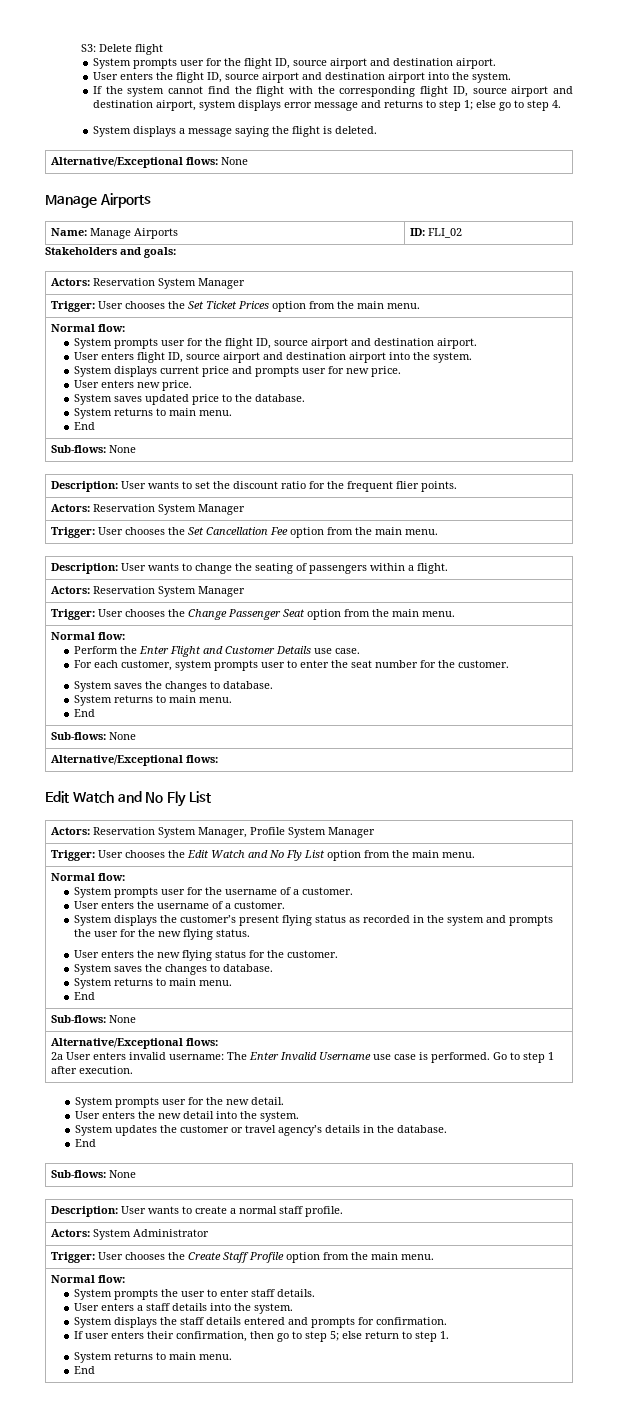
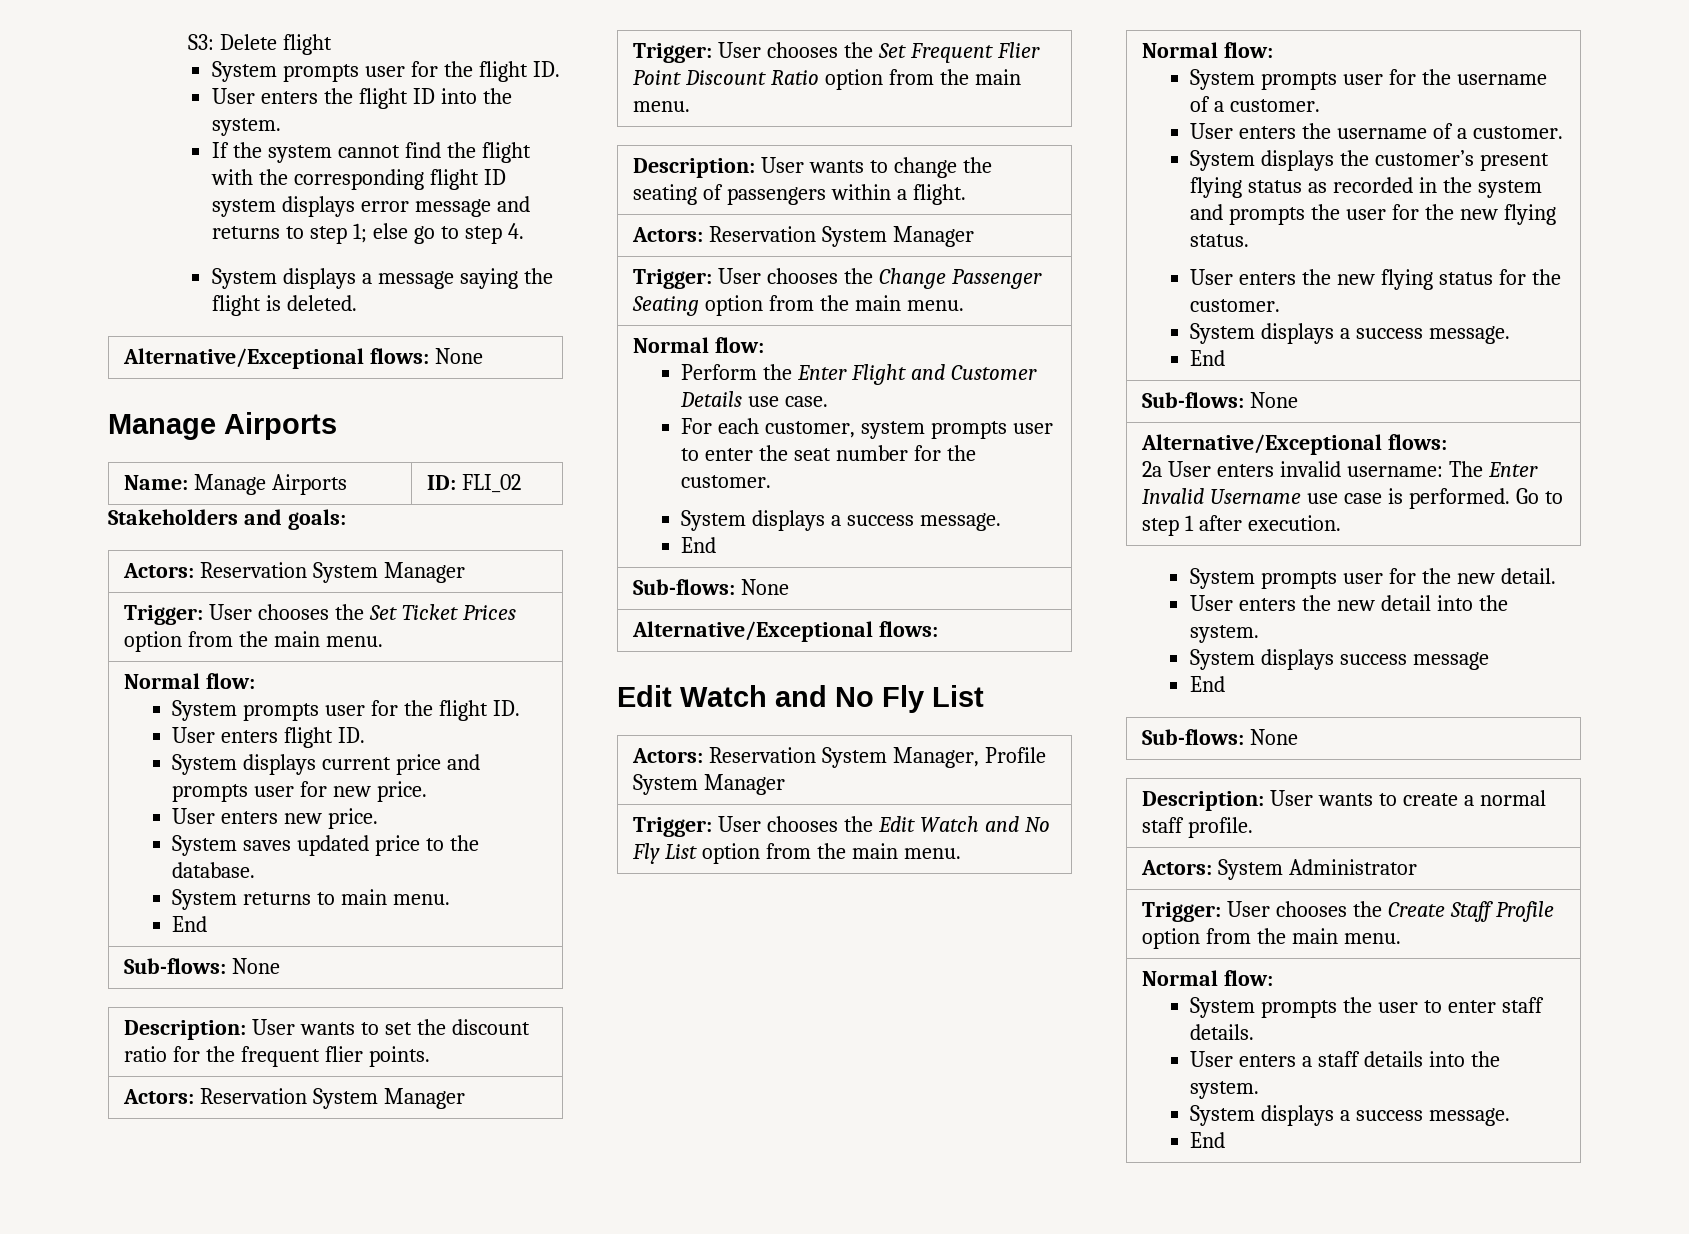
[275,58,497,69] [93,72,426,83] ID, source airport and destination airport. // User enters the flight ID, source airport and destination airport -> [532,61,560,77] [211,88,435,109] ID. // User enters the flight ID
[452,86,574,97] [93,100,197,111] ID, source airport and destination airport, -> [483,169,506,185] ID
[256,338,478,349] [74,352,473,363] ID, source airport and destination airport. // User enters flight ID, source airport and destination airport into the system. -> [493,700,521,716] [172,727,366,748] ID. // User enters flight ID.
[206,527,289,535] Cancellation Fee -> [910,42,1040,63] [633,70,820,85] Frequent Flier Point Discount Ratio
[283,609,306,617] Seat -> [632,296,700,316] Seating
[114,681,274,692] [74,695,233,706] saves the changes to database. // System returns to main menu. -> [752,510,1002,531] displays a success message.
[114,964,274,975] [74,978,233,989] saves the changes to database. // System returns to main menu. -> [1261,323,1511,344] displays a success message.
[115,1125,448,1136] updates the customer or travel agency’s details in the database. -> [1261,649,1489,670] displays success message
[160,1317,448,1328] [74,1331,450,1342] [74,1352,233,1363] the staff details entered and prompts for confirmation. // If user enters their confirmation, then go to step 5; else return to step 1. // System returns to main menu. -> [1340,1108,1511,1126] a success message.

